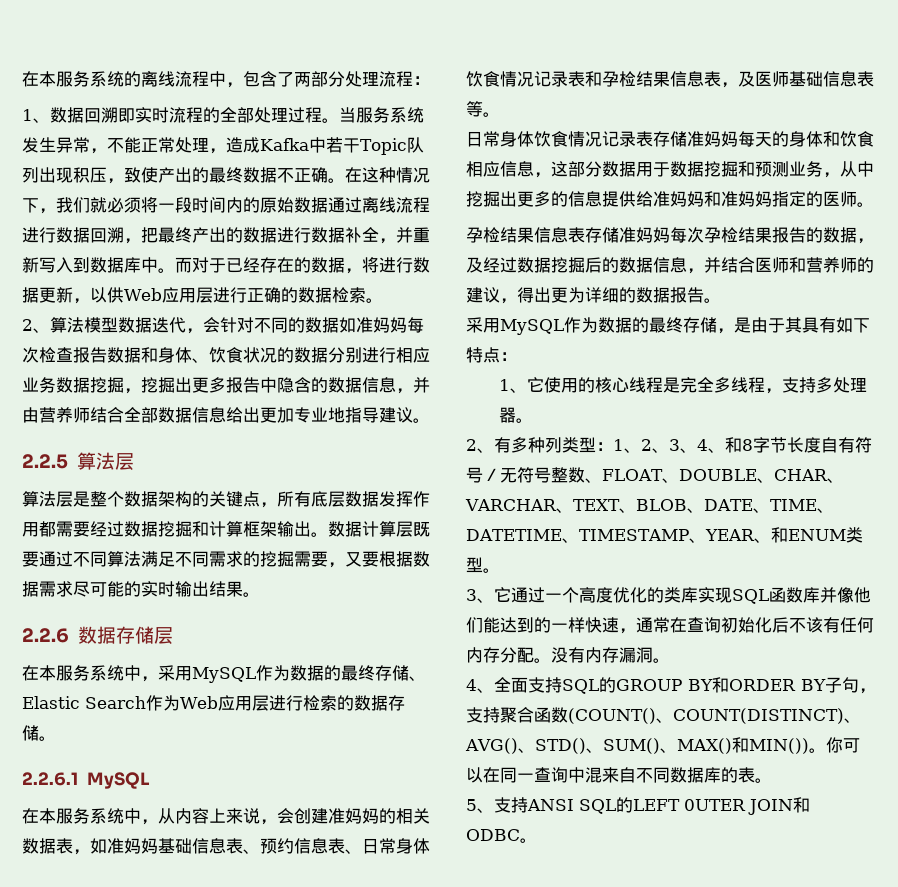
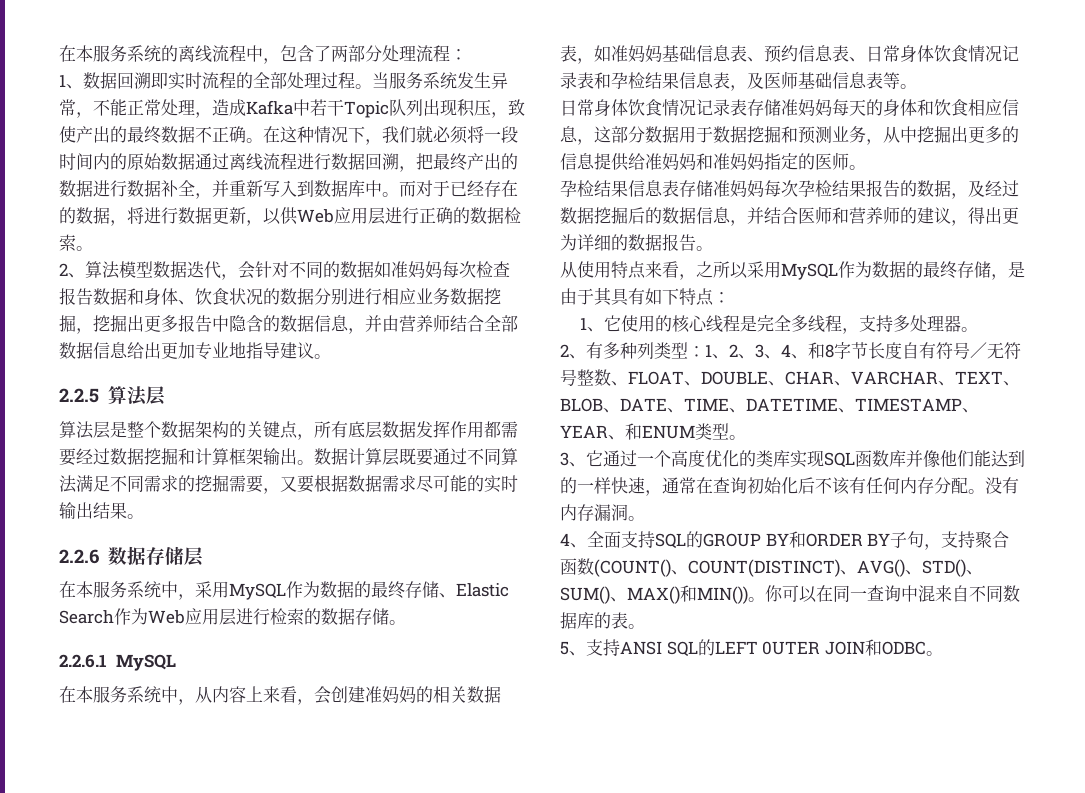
[243,808,260,824] 说 -> [280,686,297,703] 看
(721, 300) none -> [560,261,748,280] 从使用特点来看，之所以

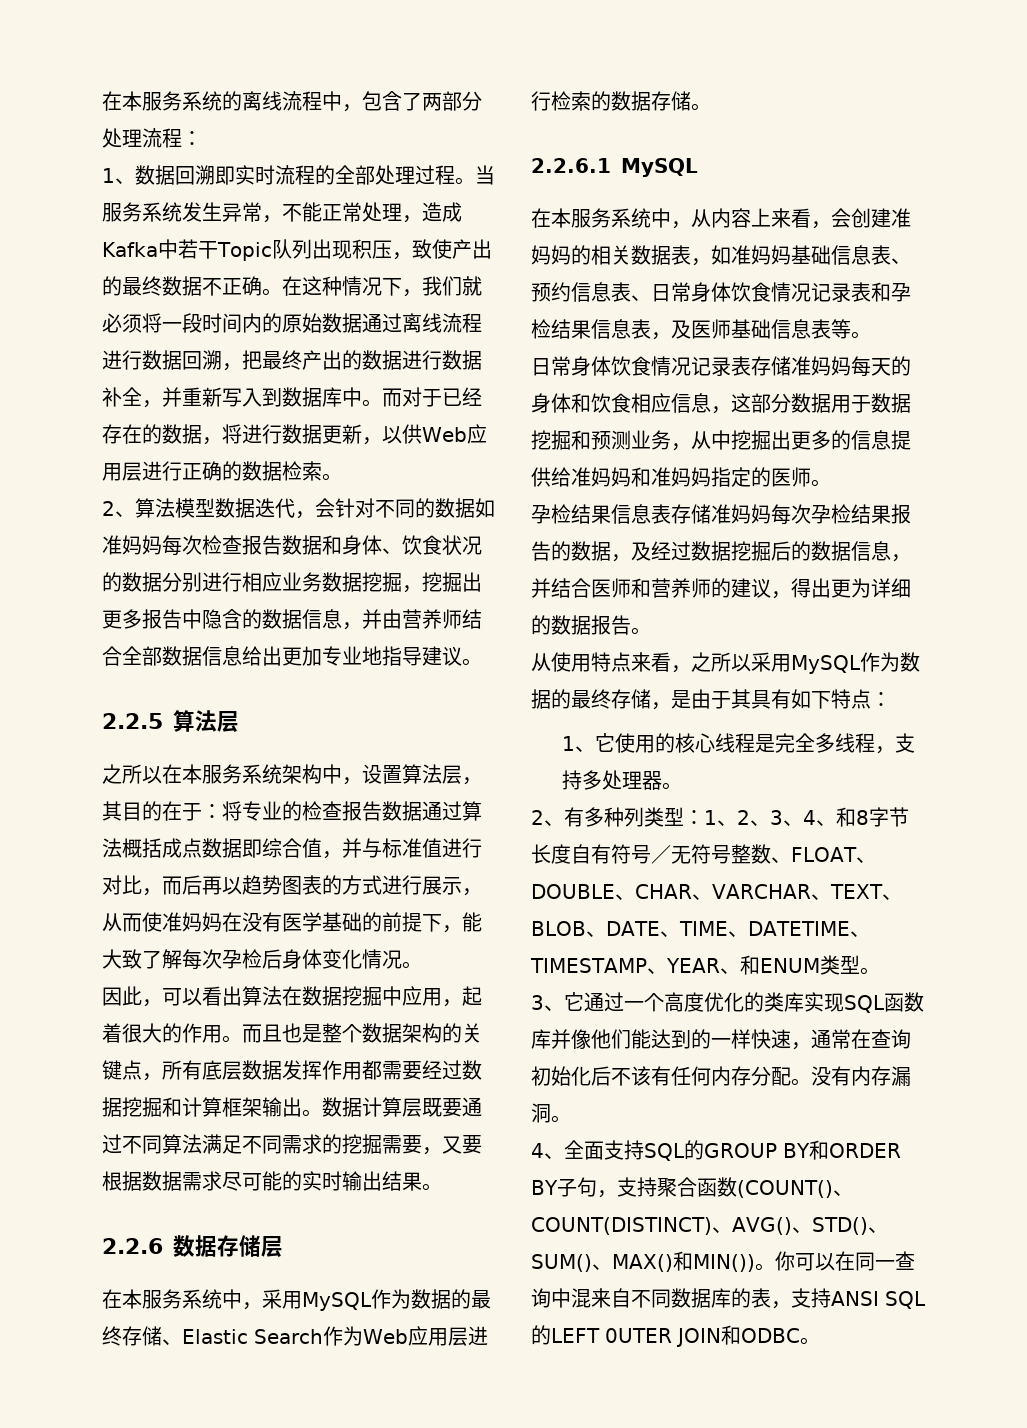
[59,421,110,439] 算法层 -> [102,764,482,785] [102,801,482,821] [102,838,482,859] [102,875,482,896] [102,912,482,933] [102,949,422,970] [102,986,482,1007] [102,1023,302,1043] 之所以在本服务系统架构中，设置算法层，其目的在于：将专业的检查报告数据通过算法概括成点数据即综合值，并与标准值进行对比，而后再以趋势图表的方式进行展示，从而使准妈妈在没有医学基础的前提下，能大致了解每次孕检后身体变化情况。 // 因此，可以看出算法在数据挖掘中应用，起着很大的作用。而且也
[628,624,645,629] [560,641,586,656] 。 // 5、 -> [771,1301,791,1309] ，

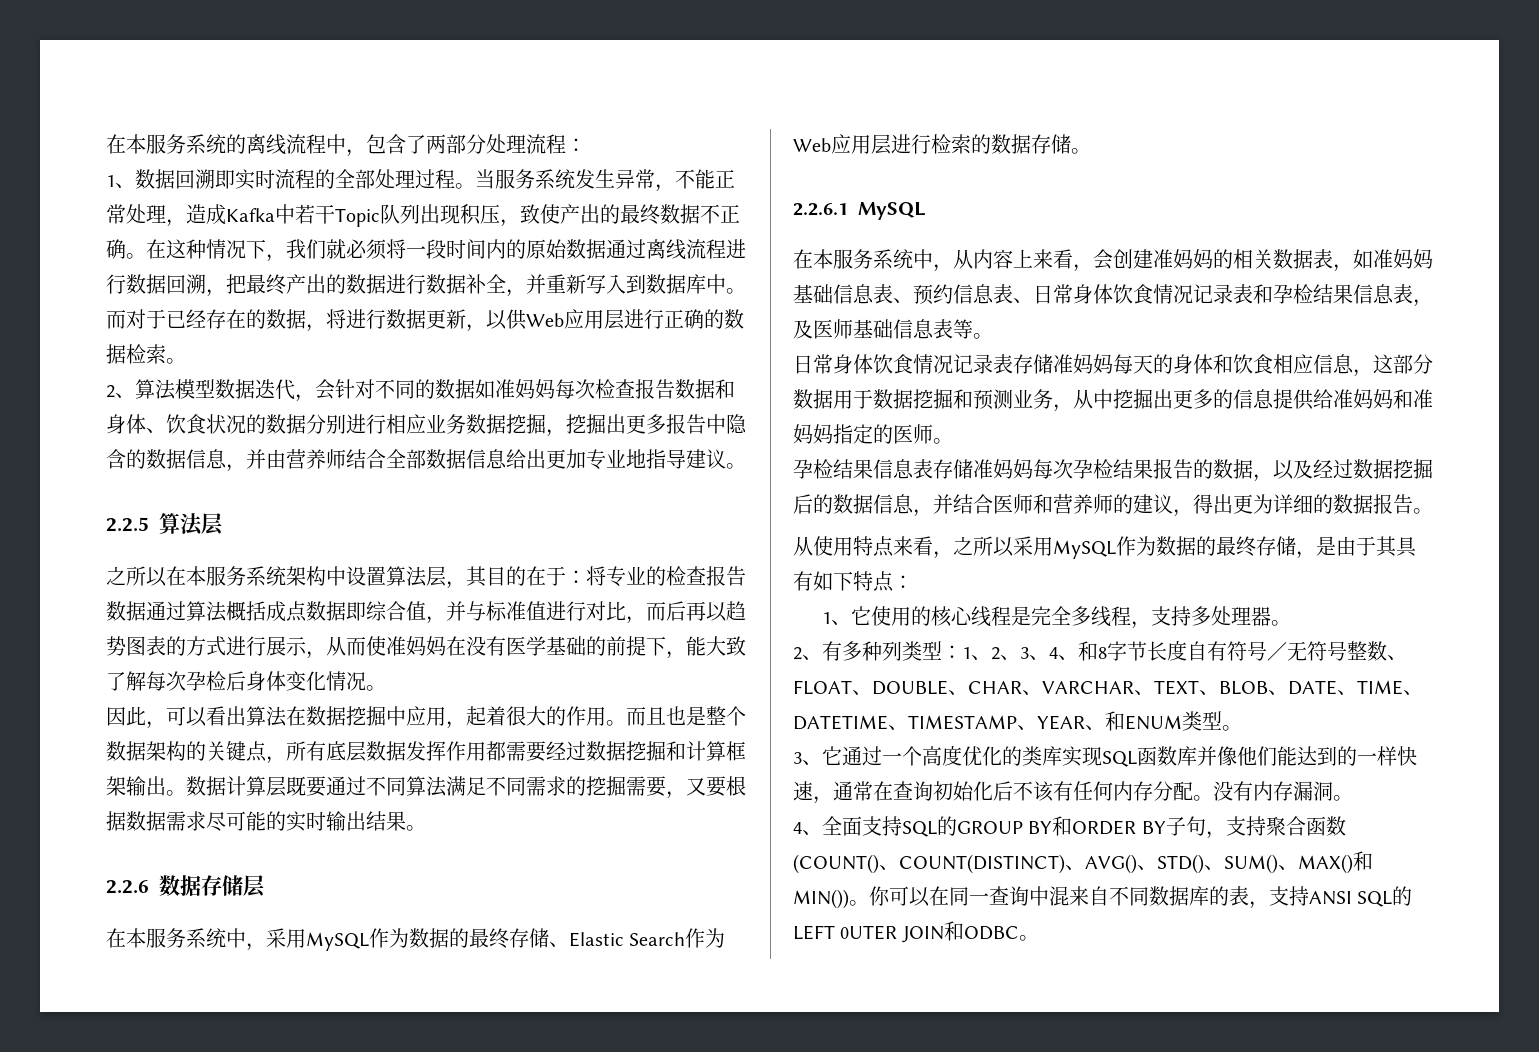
[342,777,362,785] ， -> (346, 576) none
(631, 558) none -> [1273,460,1294,480] 以

